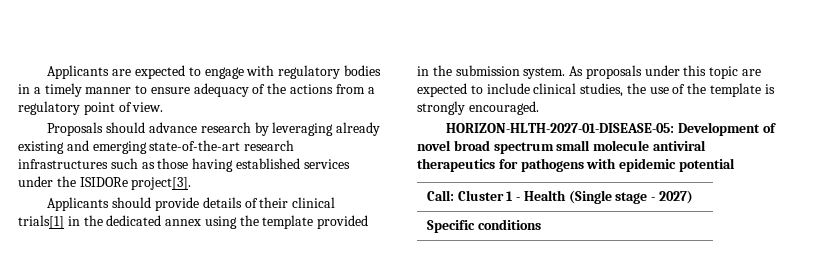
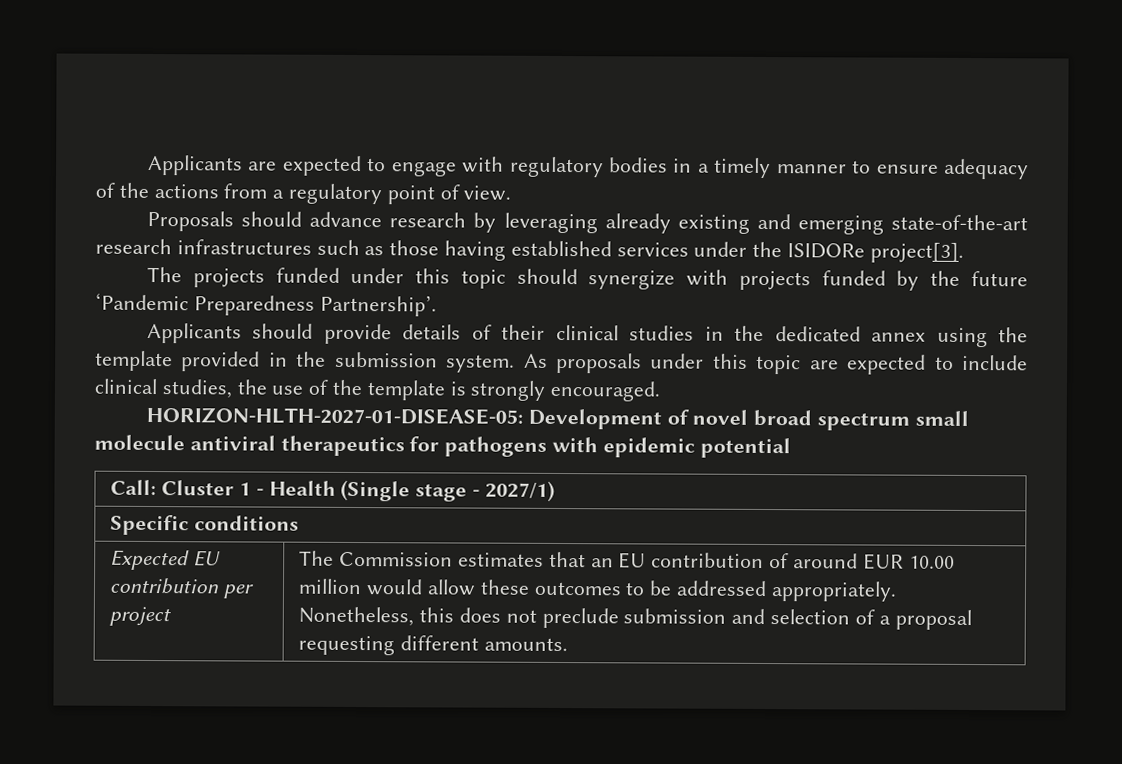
(192, 183) none -> [146,266,1028,291] [95,292,437,317] // The projects funded under this topic should synergize with projects funded by the future ‘Pandemic Preparedness Partnership’.
[18,215,64,229] trials[1] -> [629,325,695,341] studies
[658,190,693,204] 2027) -> [484,480,555,502] 2027/1)
(541, 224) none -> [110,549,222,571] [109,577,256,599] [109,606,172,627] [299,550,955,570] [298,578,897,602] [298,606,972,631] [298,635,569,656] // Expected EU contribution per project | The Commission estimates that an EU contribution of around EUR 10.00 million would allow these outcomes to be addressed appropriately. Nonetheless, this does not preclude submission and selection of a proposal requesting different amounts.

